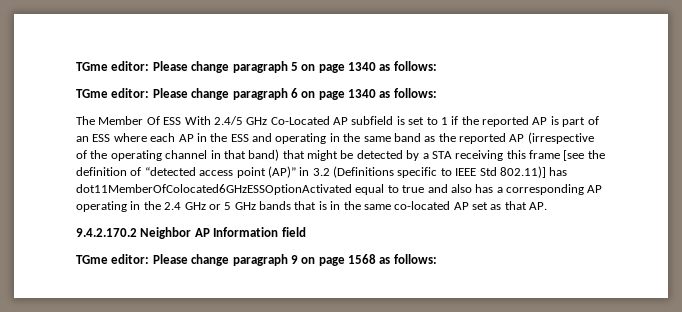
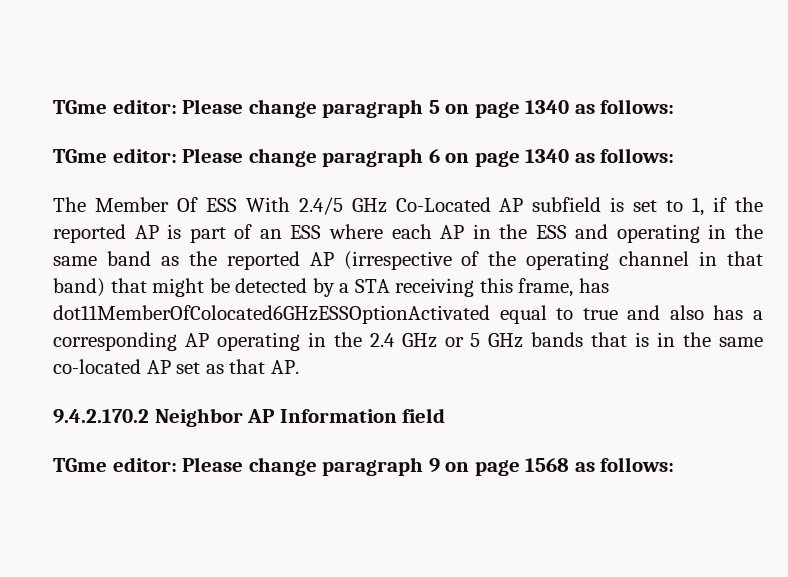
[440,117,448,125] 1 -> [692,197,705,216] 1,
[529,150,605,161] [76,166,546,178] frame [see the definition of “detected access point (AP)” in 3.2 (Definitions specific to IEEE Std 802.11)] -> [518,278,574,297] frame,

